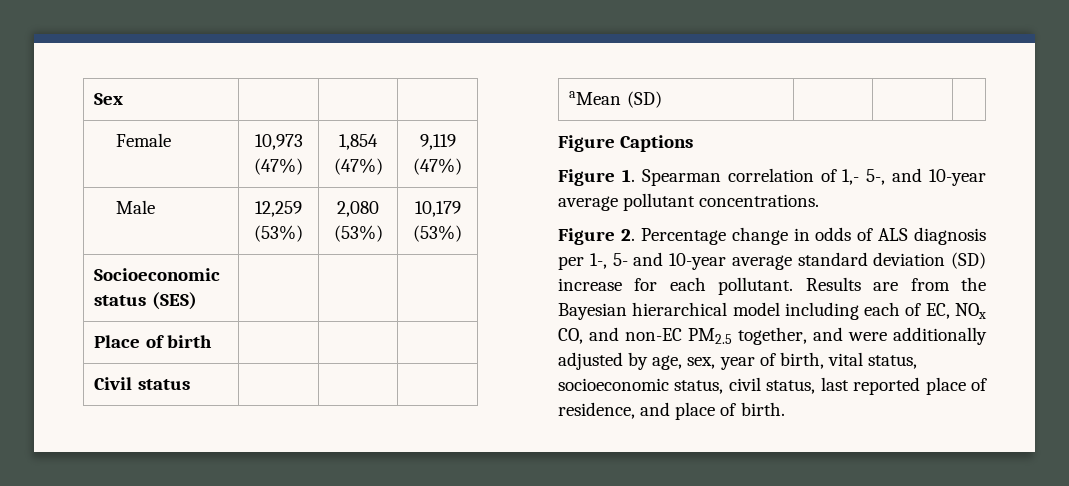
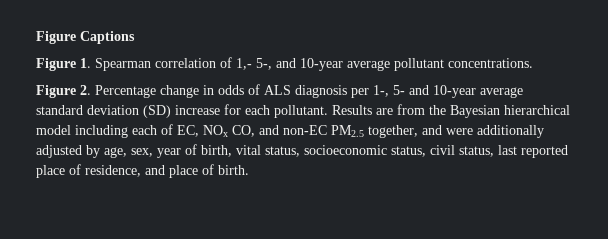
[94,93,124,105] [116,133,172,147] [254,134,303,150] [254,158,303,175] [339,134,378,150] [333,158,383,175] [419,134,456,150] [413,158,462,175] [116,200,156,214] [255,201,302,217] [254,225,303,242] [337,201,379,217] [333,225,383,242] [414,201,461,217] [413,225,462,242] [94,268,221,281] [94,292,197,310] [94,335,212,348] [94,377,190,390] [569,91,662,108] Sex | | | // Female | 10,973 (47%) | 1,854 (47%) | 9,119 (47%) // Male | 12,259 (53%) | 2,080 (53%) | 10,179 (53%) // Socioeconomic status (SES) | | | // Place of birth | | | // Civil status | | | // aMean (SD) | | | // -> (36, 37) none

